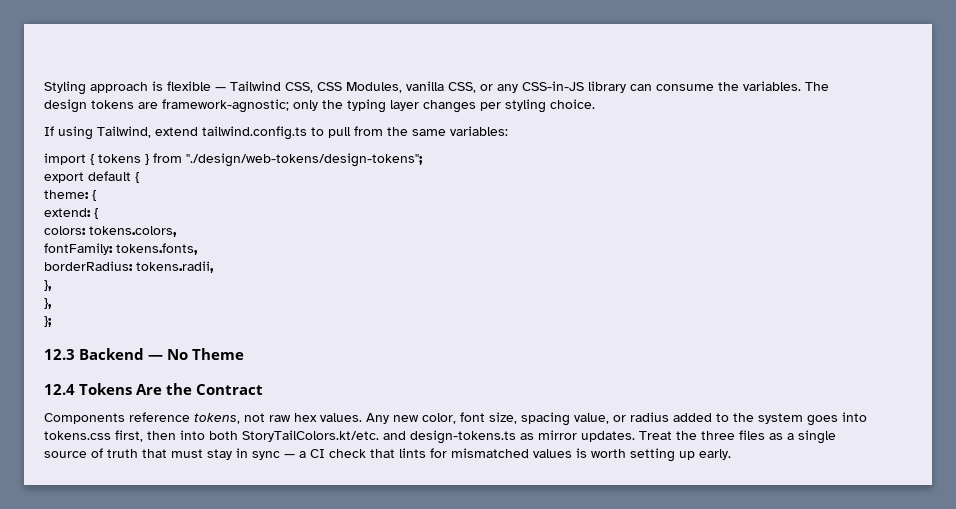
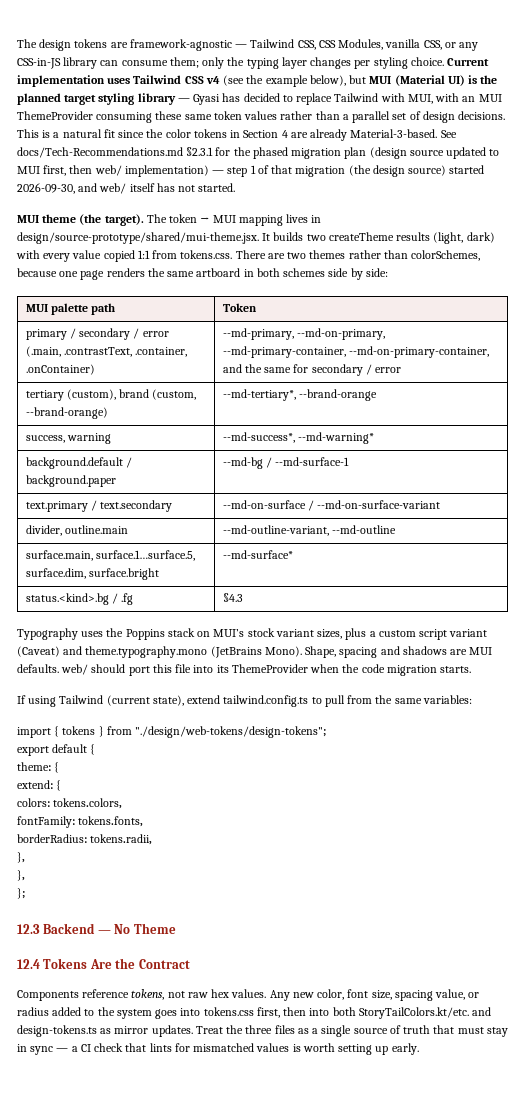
[44,81,211,95] Styling approach is flexible -> [17,39,232,51] The design tokens are framework-agnostic
[718,81,829,91] [44,99,289,113] the variables. The design tokens are framework-agnostic; -> [169,57,199,68] them;
(595, 104) none -> [447,58,490,66] [17,75,498,87] [17,93,502,105] [17,111,506,123] [17,129,457,141] [17,147,500,159] [17,165,485,177] [17,183,236,194] [17,214,322,226] [17,232,495,244] [16,250,481,262] [17,268,388,280] [25,303,116,315] [222,303,257,312] [25,328,169,340] [25,346,188,357] [25,364,95,375] [222,328,385,340] [222,346,489,358] [222,364,402,376] [25,389,197,401] [25,407,108,419] [222,389,377,401] [25,433,111,444] [222,432,374,444] [25,457,132,469] [25,475,116,487] [222,457,350,469] [25,500,173,512] [222,500,441,511] [25,525,128,536] [222,525,396,536] [25,550,195,561] [25,568,159,580] [222,550,293,559] [25,593,134,605] [222,593,243,602] [17,628,488,640] [17,646,493,658] [17,664,472,676] Current implementation uses Tailwind CSS v4 (see the example below), but MUI (Material UI) is the planned target styling library — Gyasi has decided to replace Tailwind with MUI, with an MUI ThemeProvider consuming these same token values rather than a parallel set of design decisions. This is a natural fit since the color tokens in Section 4 are already Material-3-based. See docs/Tech-Recommendations.md §2.3.1 for the phased migration plan (design source updated to MUI first, then web/ implementation) — step 1 of that migration (the design source) started 2026-09-30, and web/ itself has not started. // MUI theme (the target). The token → MUI mapping lives in design/source-prototype/shared/mui-theme.jsx. It builds two createTheme results (light, dark) with every value copied 1:1 from tokens.css. There are two themes rather than colorSchemes, because one page renders the same artboard in both schemes side by side: // MUI palette path | Token // primary / secondary / error (.main, .contrastText, .container, .onContainer) | --md-primary, --md-on-primary, --md-primary-container, --md-on-primary-container, and the same for secondary / error // tertiary (custom), brand (custom, --brand-orange) | --md-tertiary*, --brand-orange // success, warning | --md-success*, --md-warning* // background.default / background.paper | --md-bg / --md-surface-1 // text.primary / text.secondary | --md-on-surface / --md-on-surface-variant // divider, outline.main | --md-outline-variant, --md-outline // surface.main, surface.1…surface.5, surface.dim, surface.bright | --md-surface* // status.<kind>.bg / .fg | §4.3 // Typography uses the Poppins stack on MUI’s stock variant sizes, plus a custom script variant (Caveat) and theme.typography.mono (JetBrains Mono). Shape, spacing and shadows are MUI defaults. web/ should port this file into its ThemeProvider when the code migration starts.
[97,126,151,138] Tailwind, -> [59,695,184,706] Tailwind (current state),

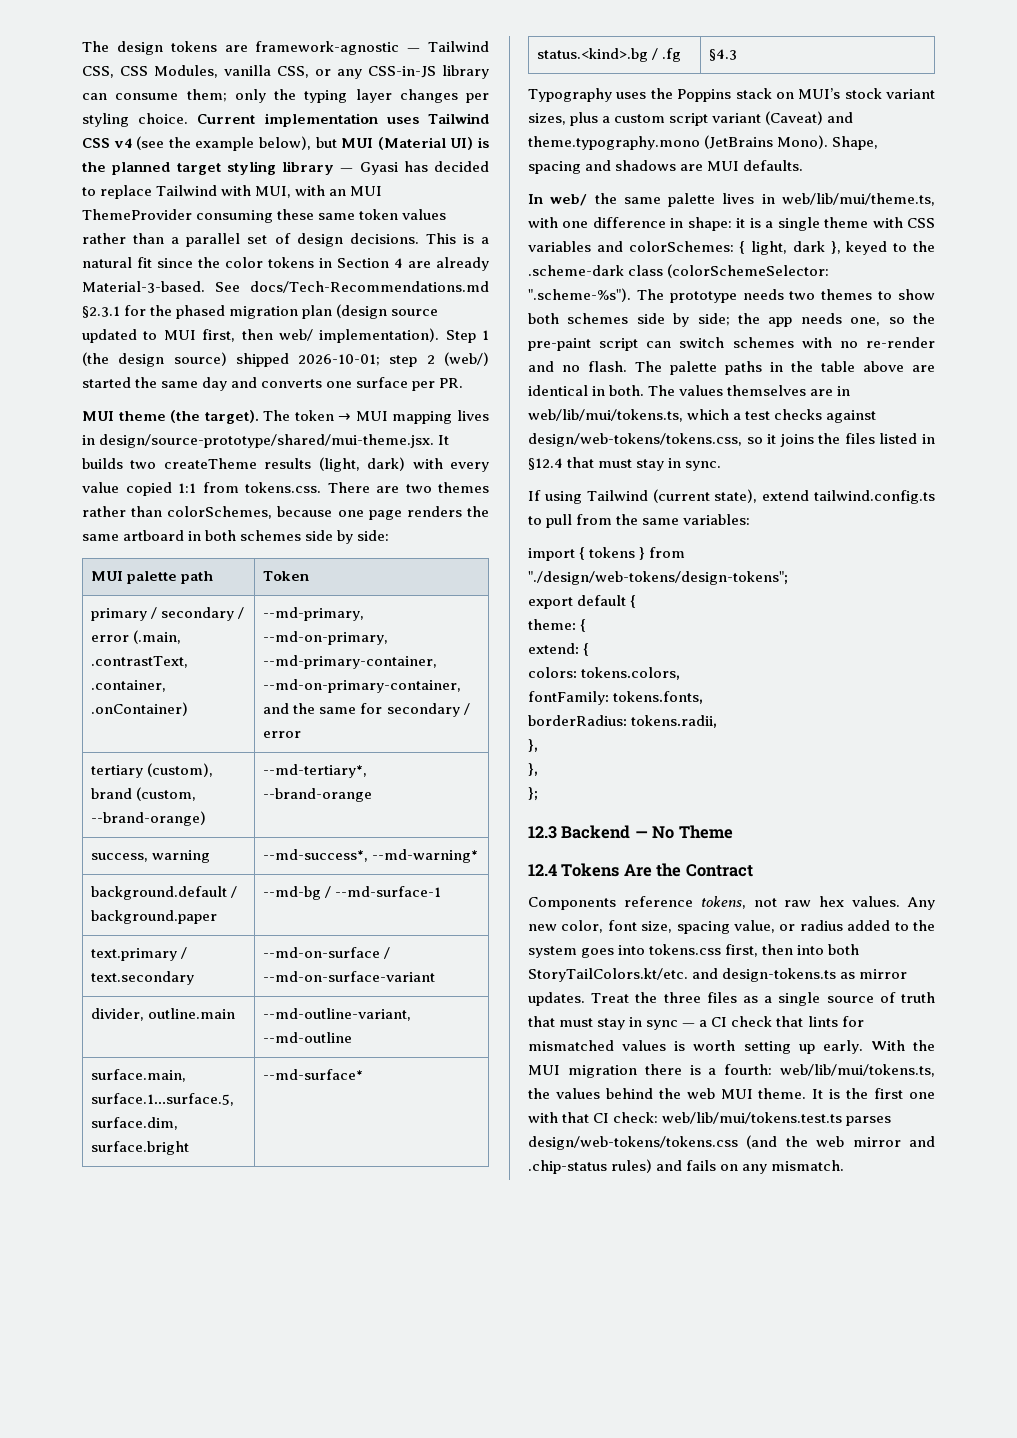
[124,165,485,177] [17,183,236,194] implementation) — step 1 of that migration (the design source) started 2026-09-30, and web/ itself has not started. -> [319,328,489,343] [82,352,489,367] [82,377,464,391] implementation). Step 1 (the design source) shipped 2026-10-01; step 2 (web/) started the same day and converts one surface per PR.
[61,664,472,676] web/ should port this file into its ThemeProvider when the code migration starts. -> [528,193,935,207] [528,217,935,231] [528,241,935,255] [528,264,830,278] [528,288,936,303] [528,313,935,327] [528,337,935,351] [528,361,935,375] [528,385,851,396] [528,409,877,423] [528,433,935,447] [528,457,722,471] // In web/ the same palette lives in web/lib/mui/theme.ts, with one difference in shape: it is a single theme with CSS variables and colorSchemes: { light, dark }, keyed to the .scheme-dark class (colorSchemeSelector: ".scheme-%s"). The prototype needs two themes to show both schemes side by side; the app needs one, so the pre-paint script can switch schemes with no re-render and no flash. The palette paths in the table above are identical in both. The values themselves are in web/lib/mui/tokens.ts, which a test checks against design/web-tokens/tokens.css, so it joins the files listed in §12.4 that must stay in sync.
(419, 1049) none -> [870,1040,935,1051] [528,1064,935,1078] [528,1088,936,1099] [528,1112,892,1126] [528,1135,935,1150] [528,1159,845,1174] With the MUI migration there is a fourth: web/lib/mui/tokens.ts, the values behind the web MUI theme. It is the first one with that CI check: web/lib/mui/tokens.test.ts parses design/web-tokens/tokens.css (and the web mirror and .chip-status rules) and fails on any mismatch.

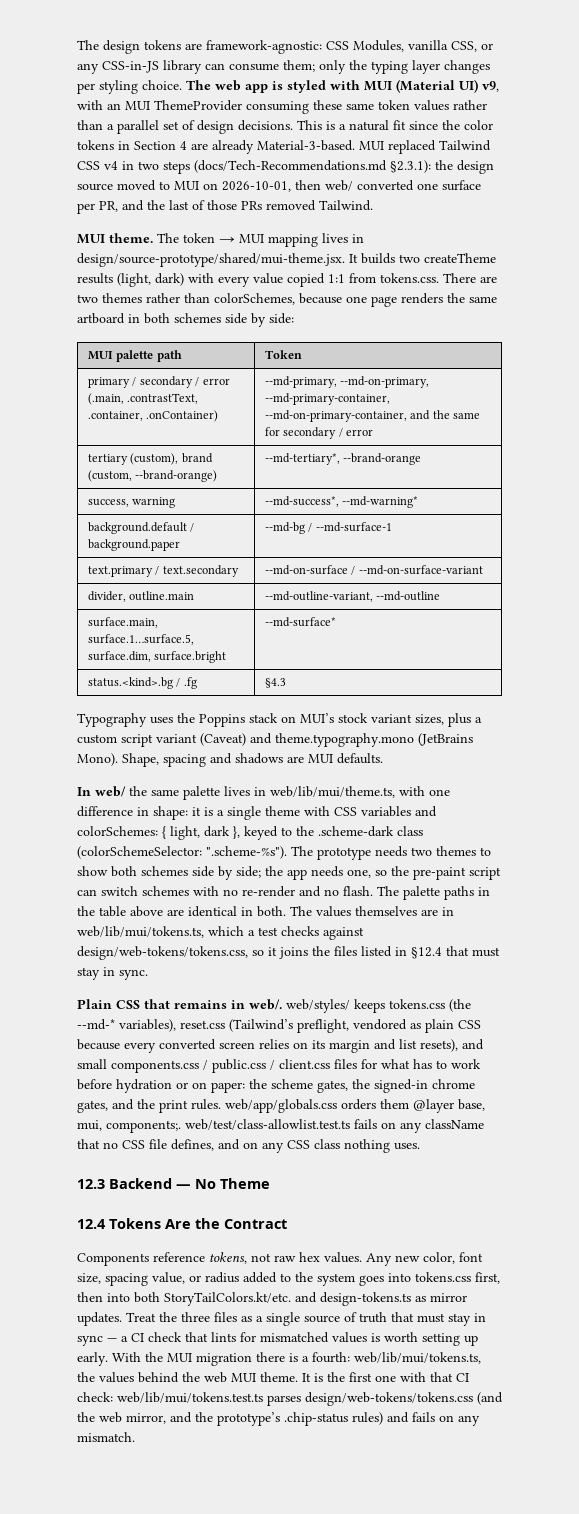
[255,41,490,55] [82,66,114,78] framework-agnostic — Tailwind CSS, -> [206,40,322,54] framework-agnostic:
[197,113,490,127] [82,136,490,151] [82,161,489,175] [82,185,292,199] Current implementation uses Tailwind CSS v4 (see the example below), but MUI (Material UI) is the planned target styling library — Gyasi has decided to replace Tailwind with MUI, -> [186,79,499,93] The web app is styled with MUI (Material UI) v9,
[215,281,490,293] [82,304,439,319] [82,328,489,343] [82,352,489,367] [82,377,464,391] [82,410,259,424] See docs/Tech-Recommendations.md §2.3.1 for the phased migration plan (design source updated to MUI first, then web/ implementation). Step 1 (the design source) shipped 2026-10-01; step 2 (web/) started the same day and converts one surface per PR. // MUI theme (the target). -> [359,140,491,154] [77,160,494,174] [77,180,481,192] [77,200,373,214] [77,233,153,244] MUI replaced Tailwind CSS v4 in two steps (docs/Tech-Recommendations.md §2.3.1): the design source moved to MUI on 2026-10-01, then web/ converted one surface per PR, and the last of those PRs removed Tailwind. // MUI theme.
[528,489,935,504] [528,514,751,528] [528,547,686,561] [528,571,788,585] [528,595,637,609] [528,619,587,632] [528,643,590,656] [528,667,681,680] [528,691,704,705] [528,715,718,728] [528,739,538,752] [528,763,538,776] [528,787,538,801] If using Tailwind (current state), extend tailwind.config.ts to pull from the same variables: // import { tokens } from "./design/web-tokens/design-tokens"; // export default { // theme: { // extend: { // colors: tokens.colors, // fontFamily: tokens.fonts, // borderRadius: tokens.radii, // }, // }, // }; -> [77,999,471,1013] [77,1019,481,1033] [77,1039,484,1053] [77,1059,481,1073] [77,1079,475,1093] [77,1099,485,1113] [77,1119,484,1133] [77,1139,420,1153] Plain CSS that remains in web/. web/styles/ keeps tokens.css (the --md-* variables), reset.css (Tailwind’s preflight, vendored as plain CSS because every converted screen relies on its margin and list resets), and small components.css / public.css / client.css files for what has to work before hydration or on paper: the scheme gates, the signed-in chrome gates, and the print rules. web/app/globals.css orders them @layer base, mui, components;. web/test/class-allowlist.test.ts fails on any className that no CSS file defines, and on any CSS class nothing uses.
[852,1136,935,1147] mirror and -> [126,1412,280,1426] mirror, and the prototype’s

